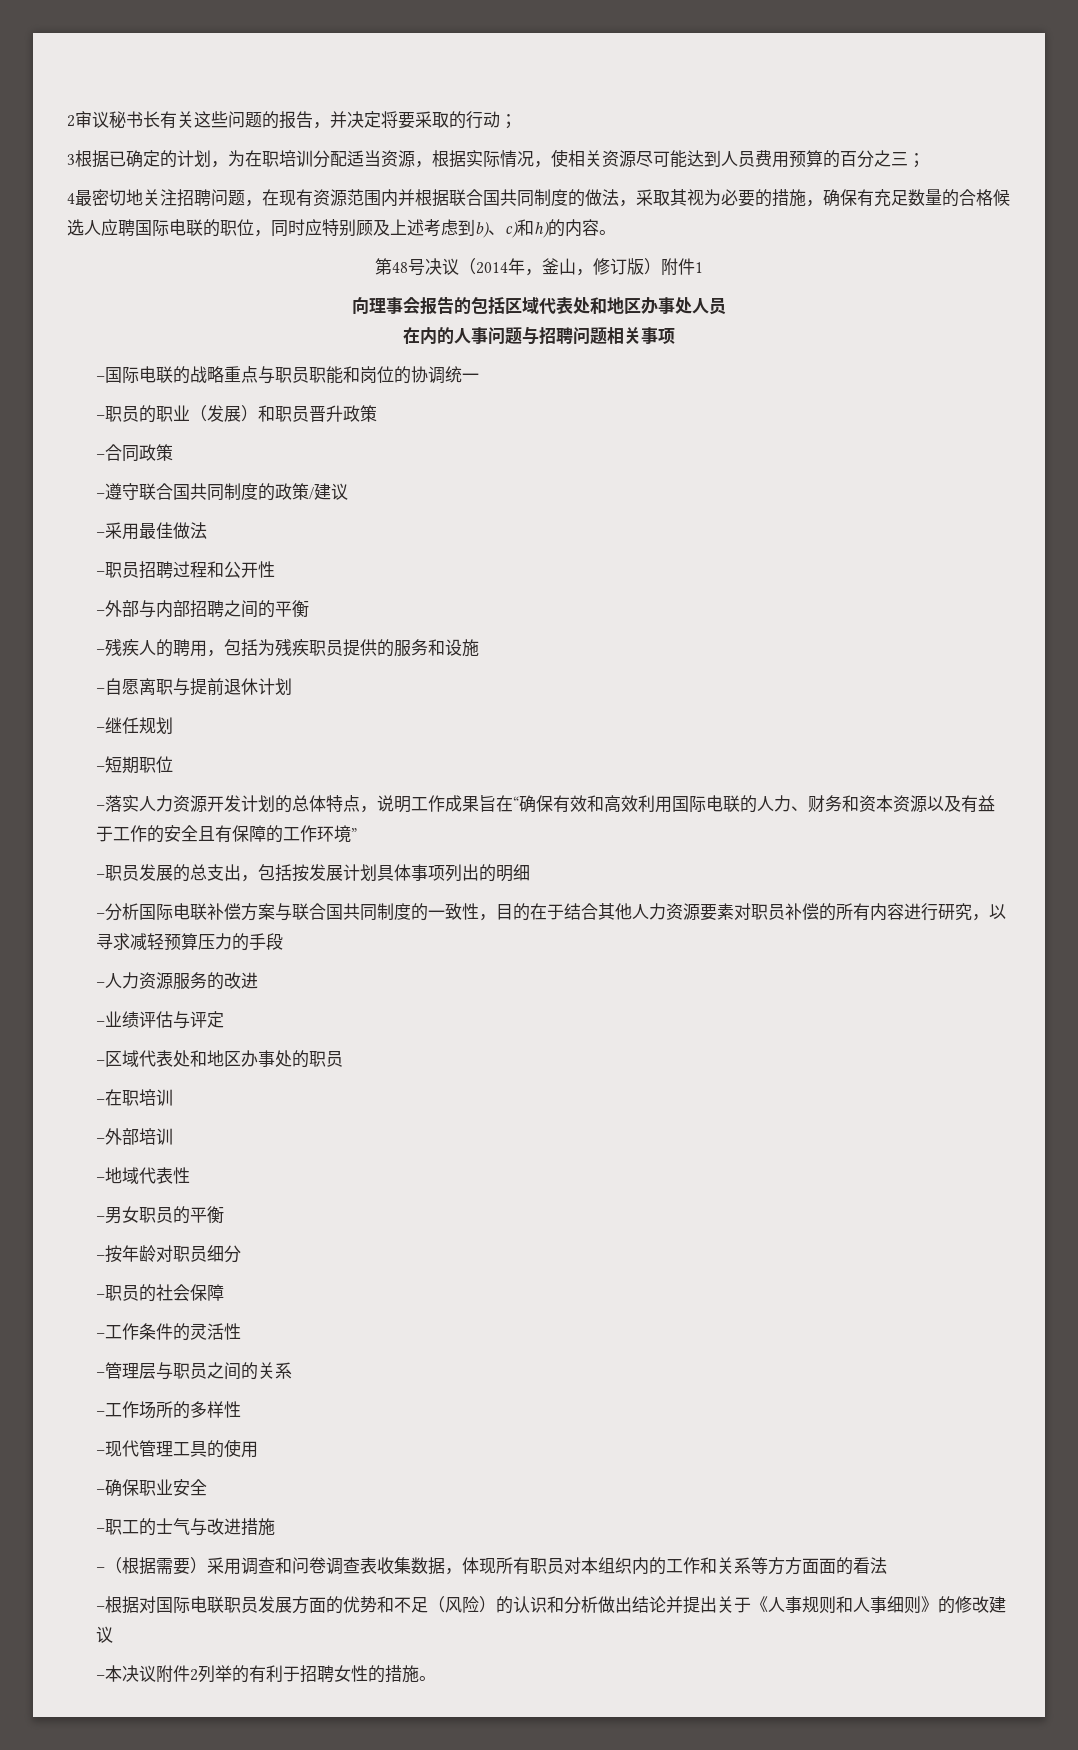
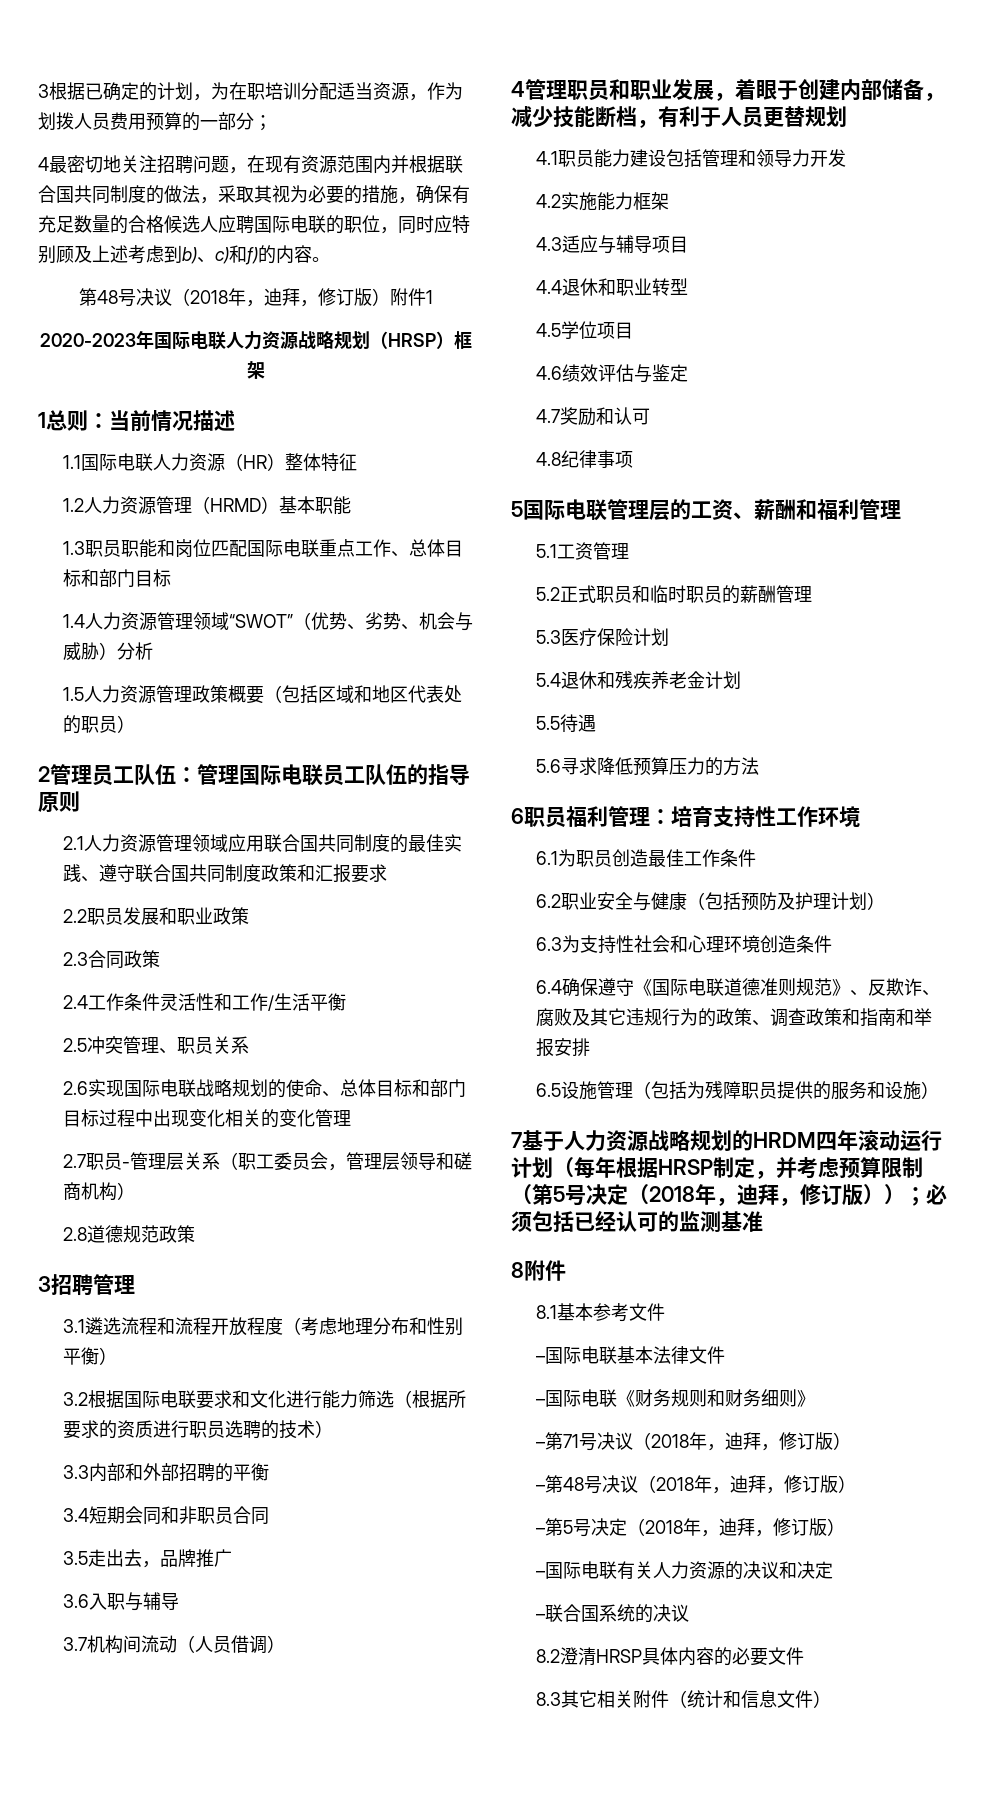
[67,111,517,129] 2审议秘书长有关这些问题的报告，并决定将要采取的行动； // -> (38, 91) none
[432,149,721,168] 根据实际情况，使相关资源尽可能达到 -> [427,82,463,100] [38,112,74,130] 作为划拨
[840,150,908,168] 百分之三 -> [200,112,254,130] 一部分
[534,221,549,238] h) -> [245,247,258,265] f)
[476,258,576,276] 2014年，釜山 -> [190,288,300,307] 2018年，迪拜
[352,296,726,315] [403,326,675,345] [96,366,480,384] [96,405,378,423] [96,444,174,462] [96,493,106,498] 向理事会报告的包括区域代表处和地区办事处人员 // 在内的人事问题与招聘问题相关事项 // –国际电联的战略重点与职员职能和岗位的协调统一 // –职员的职业（发展）和职员晋升政策 // –合同政策 // – -> [40,330,472,350] [247,361,265,379] [38,410,235,432] [62,453,357,472] [62,496,351,515] [62,539,463,558] [62,569,171,587] [62,612,473,631] [62,642,153,660] [62,685,462,704] [62,715,135,734] [38,764,470,786] [38,791,80,812] [62,834,462,853] [62,864,99,882] 2020-2023年国际电联人力资源战略规划（HRSP）框架 // 1总则：当前情况描述 // 1.1国际电联人力资源（HR）整体特征 // 1.2人力资源管理（HRMD）基本职能 // 1.3职员职能和岗位匹配国际电联重点工作、总体目标和部门目标 // 1.4人力资源管理领域“SWOT”（优势、劣势、机会与威胁）分析 // 1.5人力资源管理政策概要（包括区域和地区代表处的职员） // 2管理员工队伍：管理国际电联员工队伍的指导原则 // 2.1人力资源管理领域应用联合国共同制度的最佳实践、
[258,483,349,501] [96,522,208,540] [96,561,276,579] [96,600,310,618] [96,639,225,657] 的政策/建议 // –采用最佳做法 // –职员招聘过程和公开性 // –外部与内部招聘之间的平衡 // –残疾人的聘用， -> [260,864,387,883] [62,907,249,925] [62,950,160,969] [62,993,346,1011] [62,1036,249,1054] [62,1079,466,1098] [62,1109,351,1128] [62,1152,472,1171] [62,1182,135,1201] [62,1225,195,1243] [38,1274,135,1296] [62,1317,463,1336] [62,1347,117,1365] [62,1390,466,1409] [62,1420,333,1439] [62,1463,269,1482] [62,1506,269,1525] [62,1549,232,1568] [62,1592,179,1611] [62,1635,285,1654] [511,79,945,101] [511,106,847,128] [535,149,846,168] [535,192,669,211] [535,235,688,254] [535,278,688,296] [535,321,633,339] [535,364,688,383] [535,407,650,426] [535,450,633,468] [511,499,901,521] [535,542,629,560] [535,585,812,604] [535,628,669,647] [535,671,741,689] [535,714,596,733] [535,757,759,776] [511,806,860,828] [535,849,756,867] [535,892,885,911] [535,935,832,954] [535,978,940,997] [535,1008,932,1027] [535,1038,590,1057] [535,1081,651,1100] 政策和汇报要求 // 2.2职员发展和职业政策 // 2.3合同政策 // 2.4工作条件灵活性和工作/生活平衡 // 2.5冲突管理、职员关系 // 2.6实现国际电联战略规划的使命、总体目标和部门目标过程中出现变化相关的变化管理 // 2.7职员-管理层关系（职工委员会，管理层领导和磋商机构） // 2.8道德规范政策 // 3招聘管理 // 3.1遴选流程和流程开放程度（考虑地理分布和性别平衡） // 3.2根据国际电联要求和文化进行能力筛选（根据所要求的资质进行职员选聘的技术） // 3.3内部和外部招聘的平衡 // 3.4短期会同和非职员合同 // 3.5走出去，品牌推广 // 3.6入职与辅导 // 3.7机构间流动（人员借调） // 4管理职员和职业发展，着眼于创建内部储备，减少技能断档，有利于人员更替规划 // 4.1职员能力建设包括管理和领导力开发 // 4.2实施能力框架 // 4.3适应与辅导项目 // 4.4退休和职业转型 // 4.5学位项目 // 4.6绩效评估与鉴定 // 4.7奖励和认可 // 4.8纪律事项 // 5国际电联管理层的工资、薪酬和福利管理 // 5.1工资管理 // 5.2正式职员和临时职员的薪酬管理 // 5.3医疗保险计划 // 5.4退休和残疾养老金计划 // 5.5待遇 // 5.6寻求降低预算压力的方法 // 6职员福利管理：培育支持性工作环境 // 6.1为职员创造最佳工作条件 // 6.2职业安全与健康（包括预防及护理计划） // 6.3为支持性社会和心理环境创造条件 // 6.4确保遵守《国际电联道德准则规范》、反欺诈、腐败及其它违规行为的政策、调查政策和指南和举报安排 // 6.5设施管理（
[292,639,310,656] 疾 -> [722,1081,741,1099] 障
[96,678,293,696] [96,717,174,734] [96,756,174,774] [96,795,996,813] [96,825,358,843] [96,864,531,882] [96,903,1007,921] [96,933,284,951] [96,972,259,990] [96,1011,225,1029] [96,1050,344,1068] [96,1089,174,1106] [96,1128,174,1145] [96,1167,191,1184] [96,1206,225,1224] [96,1245,242,1263] [96,1284,225,1302] [96,1323,242,1341] [96,1362,293,1380] [96,1401,242,1419] [96,1439,259,1458] [96,1479,208,1497] [96,1518,276,1536] [96,1557,888,1575] [96,1596,1007,1614] [96,1626,114,1643] [96,1665,437,1683] // –自愿离职与提前退休计划 // –继任规划 // –短期职位 // –落实人力资源开发计划的总体特点，说明工作成果旨在“确保有效和高效利用国际电联的人力、财务和资本资源以及有益于工作的安全且有保障的工作环境” // –职员发展的总支出，包括按发展计划具体事项列出的明细 // –分析国际电联补偿方案与联合国共同制度的一致性，目的在于结合其他人力资源要素对职员补偿的所有内容进行研究，以寻求减轻预算压力的手段 // –人力资源服务的改进 // –业绩评估与评定 // –区域代表处和地区办事处的职员 // –在职培训 // –外部培训 // –地域代表性 // –男女职员的平衡 // –按年龄对职员细分 // –职员的社会保障 // –工作条件的灵活性 // –管理层与职员之间的关系 // –工作场所的多样性 // –现代管理工具的使用 // –确保职业安全 // –职工的士气与改进措施 // –（根据需要）采用调查和问卷调查表收集数据，体现所有职员对本组织内的工作和关系等方方面面的看法 // –根据对国际电联职员发展方面的优势和不足（风险）的认识和分析做出结论并提出关于《人事规则和人事细则》的修改建议 // –本决议附件2列举的有利于招聘女性的措施。 -> [920,1081,939,1099] [511,1130,942,1152] [511,1157,923,1179] [511,1184,947,1206] [511,1211,763,1232] [511,1260,566,1281] [535,1303,665,1322] [535,1346,725,1364] [535,1389,815,1407] [535,1432,851,1451] [535,1475,856,1494] [535,1518,845,1537] [535,1561,833,1580] [535,1604,689,1623] [535,1647,804,1666] [535,1690,831,1708] ） // 7基于人力资源战略规划的HRDM四年滚动运行计划（每年根据HRSP制定，并考虑预算限制（第5号决定（2018年，迪拜，修订版））；必须包括已经认可的监测基准 // 8附件 // 8.1基本参考文件 // –国际电联基本法律文件 // –国际电联《财务规则和财务细则》 // –第71号决议（2018年，迪拜，修订版） // –第48号决议（2018年，迪拜，修订版） // –第5号决定（2018年，迪拜，修订版） // –国际电联有关人力资源的决议和决定 // –联合国系统的决议 // 8.2澄清HRSP具体内容的必要文件 // 8.3其它相关附件（统计和信息文件）

